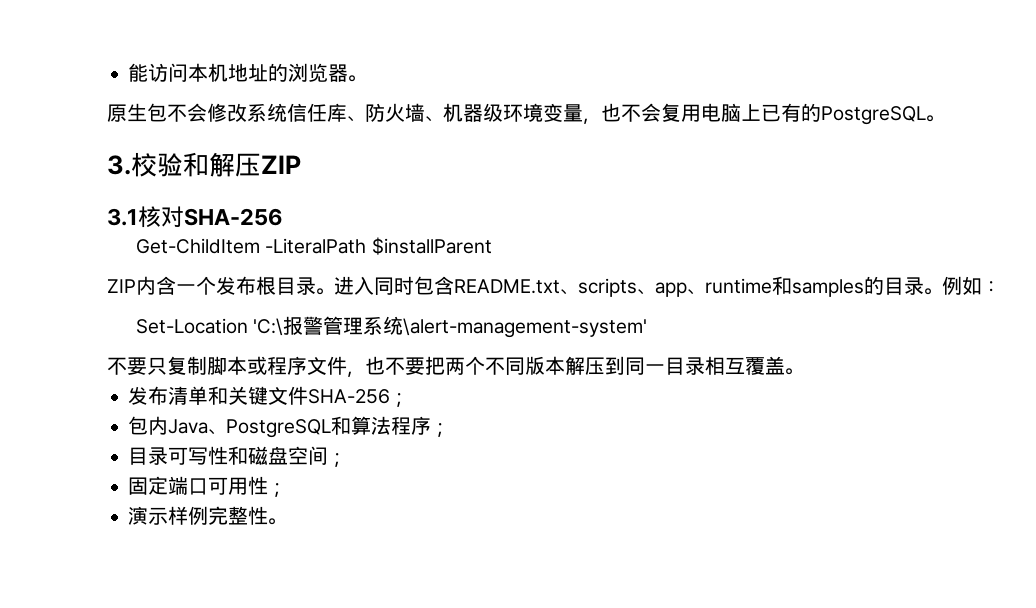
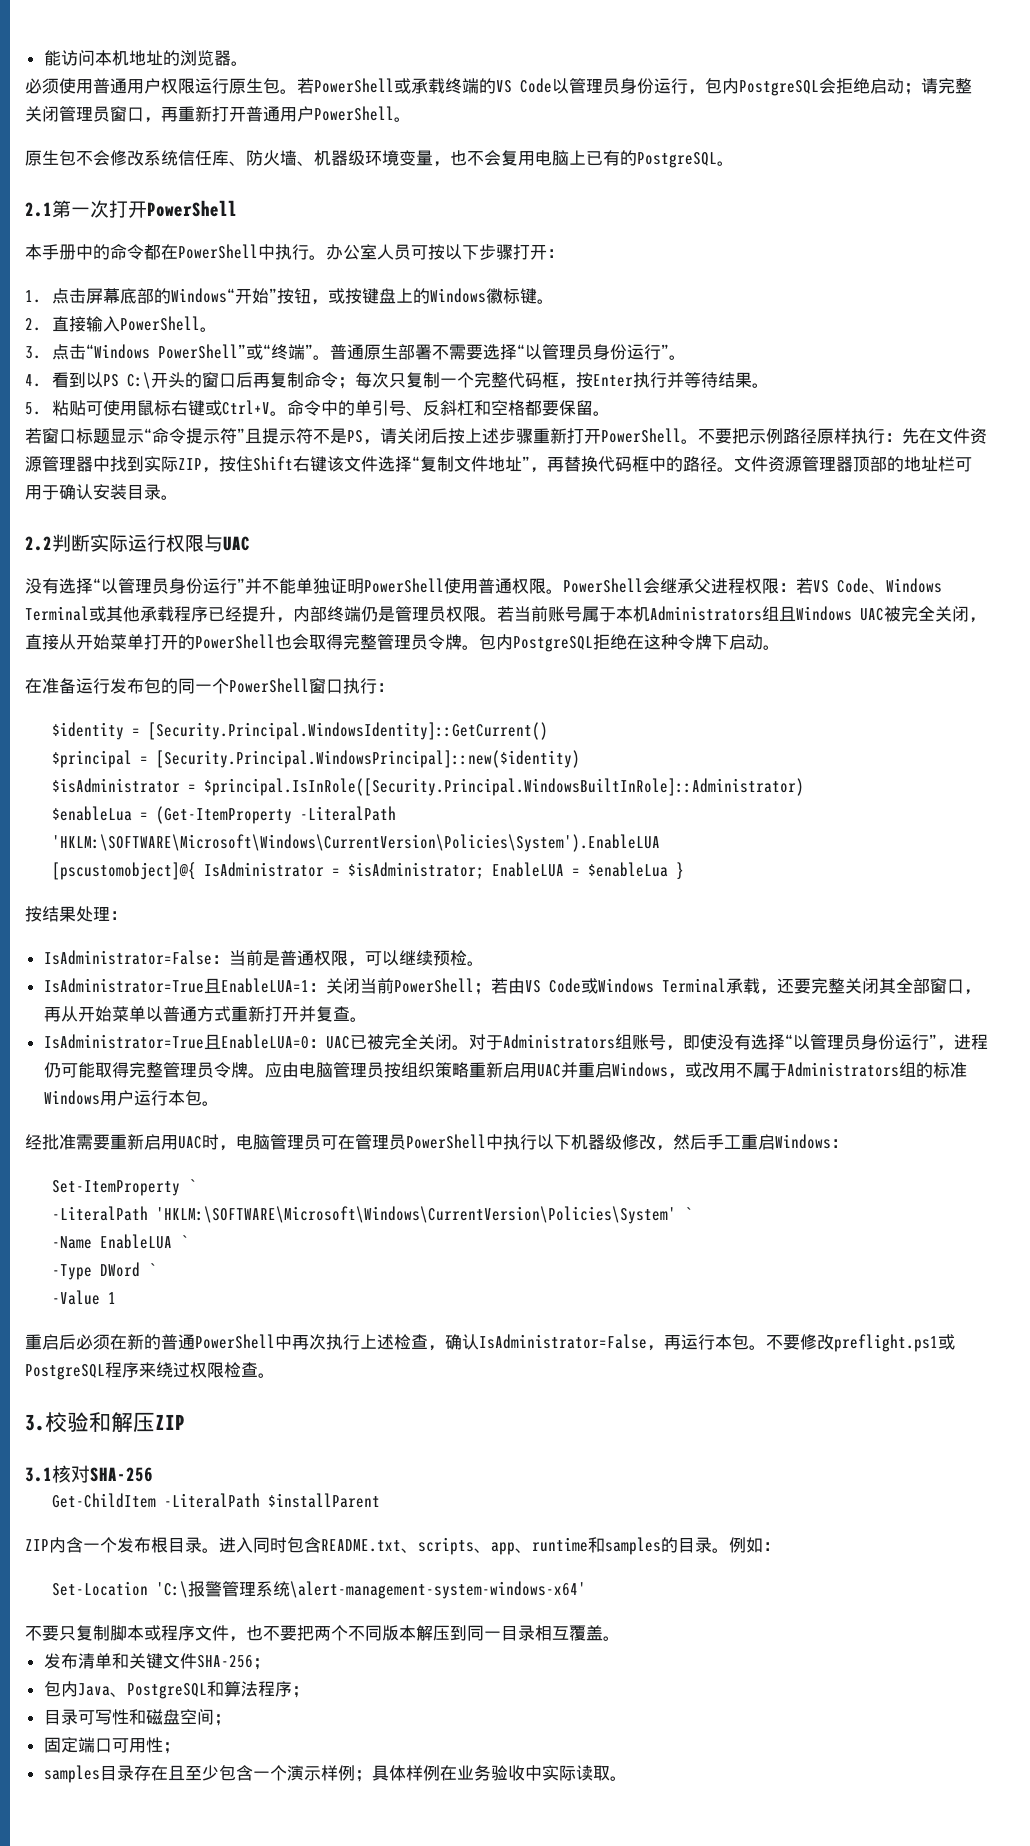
(367, 78) none -> [25,78,972,96] [25,106,411,123] // 必须使用普通用户权限运行原生包。若PowerShell或承载终端的VS Code以管理员身份运行，包内PostgreSQL会拒绝启动；请完整关闭管理员窗口，再重新打开普通用户PowerShell。
(944, 118) none -> [25,200,237,218] [25,244,564,260] [25,288,554,305] [25,316,217,332] [25,344,686,360] [25,372,769,389] [25,400,610,416] [25,428,987,445] [25,456,972,473] [25,484,178,500] [25,534,250,552] [25,578,942,594] [25,606,986,623] [25,634,780,652] [25,678,394,694] [51,722,548,740] [51,750,580,768] [51,778,804,796] [51,806,396,824] [51,834,660,852] [51,862,684,880] [25,906,127,922] [43,950,484,967] [43,978,981,995] [43,1006,367,1022] [43,1034,988,1051] [43,1062,967,1079] [43,1090,219,1106] [25,1134,848,1151] [51,1179,196,1196] [51,1206,692,1224] [51,1234,188,1249] [51,1262,156,1280] [51,1290,116,1305] [25,1334,955,1352] [25,1362,275,1380] // 2.1第一次打开PowerShell // 本手册中的命令都在PowerShell中执行。办公室人员可按以下步骤打开： // 1.点击屏幕底部的Windows“开始”按钮，或按键盘上的Windows徽标键。 // 2.直接输入PowerShell。 // 3.点击“Windows PowerShell”或“终端”。普通原生部署不需要选择“以管理员身份运行”。 // 4.看到以PS C:\开头的窗口后再复制命令；每次只复制一个完整代码框，按Enter执行并等待结果。 // 5.粘贴可使用鼠标右键或Ctrl+V。命令中的单引号、反斜杠和空格都要保留。 // 若窗口标题显示“命令提示符”且提示符不是PS，请关闭后按上述步骤重新打开PowerShell。不要把示例路径原样执行：先在文件资源管理器中找到实际ZIP，按住Shift右键该文件选择“复制文件地址”，再替换代码框中的路径。文件资源管理器顶部的地址栏可用于确认安装目录。 // 2.2判断实际运行权限与UAC // 没有选择“以管理员身份运行”并不能单独证明PowerShell使用普通权限。PowerShell会继承父进程权限：若VS Code、Windows Terminal或其他承载程序已经提升，内部终端仍是管理员权限。若当前账号属于本机Administrators组且Windows UAC被完全关闭，直接从开始菜单打开的PowerShell也会取得完整管理员令牌。包内PostgreSQL拒绝在这种令牌下启动。 // 在准备运行发布包的同一个PowerShell窗口执行： // $identity = [Security.Principal.WindowsIdentity]::GetCurrent() // $principal = [Security.Principal.WindowsPrincipal]::new($identity) // $isAdministrator = $principal.IsInRole([Security.Principal.WindowsBuiltInRole]::Administrator) // $enableLua = (Get-ItemProperty -LiteralPath 'HKLM:\SOFTWARE\Microsoft\Windows\CurrentVersion\Policies\System').EnableLUA // [pscustomobject]@{ IsAdministrator = $isAdministrator; EnableLUA = $enableLua } // 按结果处理： // IsAdministrator=False：当前是普通权限，可以继续预检。 // IsAdministrator=True且EnableLUA=1：关闭当前PowerShell；若由VS Code或Windows Terminal承载，还要完整关闭其全部窗口，再从开始菜单以普通方式重新打开并复查。 // IsAdministrator=True且EnableLUA=0：UAC已被完全关闭。对于Administrators组账号，即使没有选择“以管理员身份运行”，进程仍可能取得完整管理员令牌。应由电脑管理员按组织策略重新启用UAC并重启Windows，或改用不属于Administrators组的标准Windows用户运行本包。 // 经批准需要重新启用UAC时，电脑管理员可在管理员PowerShell中执行以下机器级修改，然后手工重启Windows： // Set-ItemProperty ` // -LiteralPath 'HKLM:\SOFTWARE\Microsoft\Windows\CurrentVersion\Policies\System' ` // -Name EnableLUA ` // -Type DWord ` // -Value 1 // 重启后必须在新的普通PowerShell中再次执行上述检查，确认IsAdministrator=False，再运行本包。不要修改preflight.ps1或PostgreSQL程序来绕过权限检查。
[403,318,648,338] \alert-management-system' -> [289,1581,586,1599] \alert-management-system-windows-x64'
[128,506,269,525] 演示样例完整性 -> [43,1765,610,1783] samples目录存在且至少包含一个演示样例；具体样例在业务验收中实际读取

